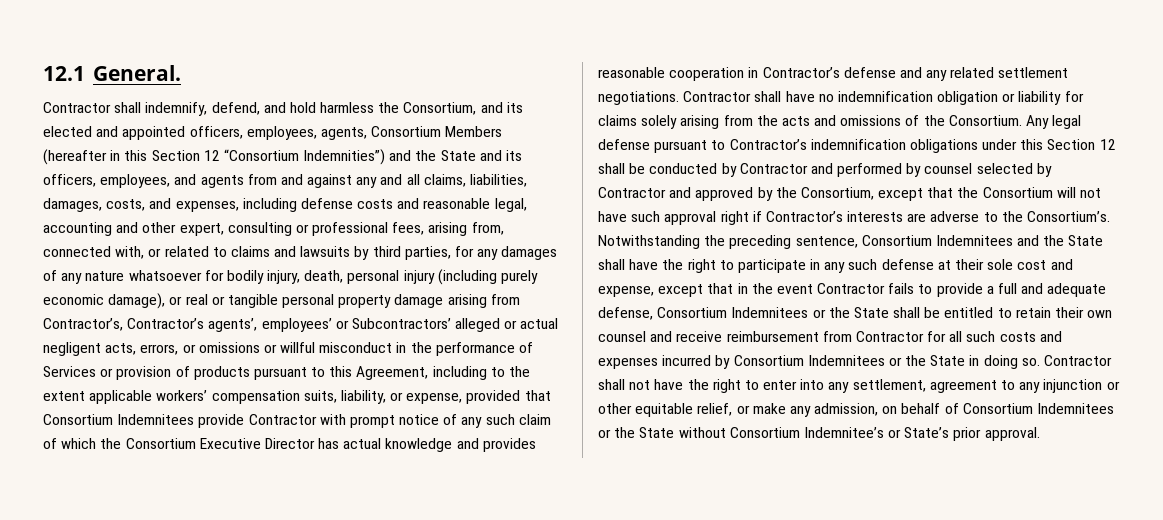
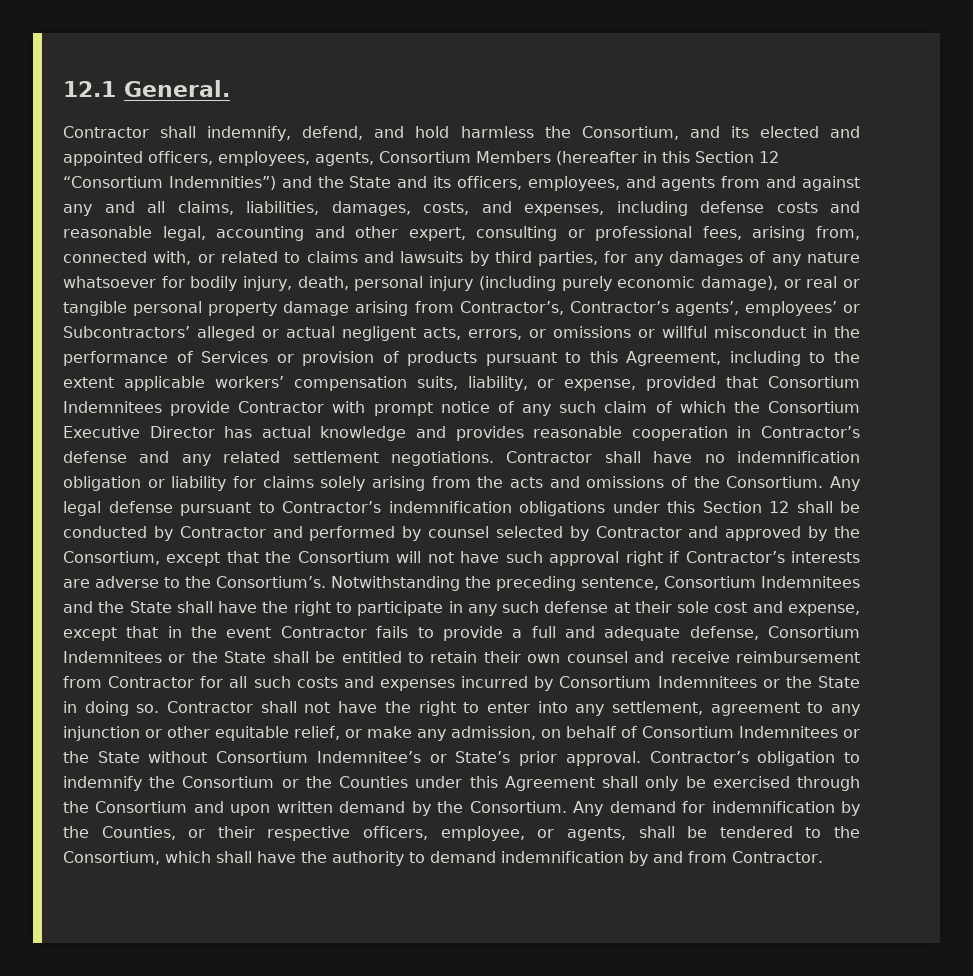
(1040, 434) none -> [649,751,861,766] [63,776,861,791] [63,801,860,816] [63,826,861,841] [63,851,823,866] Contractor’s obligation to indemnify the Consortium or the Counties under this Agreement shall only be exercised through the Consortium and upon written demand by the Consortium. Any demand for indemnification by the Counties, or their respective officers, employee, or agents, shall be tendered to the Consortium, which shall have the authority to demand indemnification by and from Contractor.

